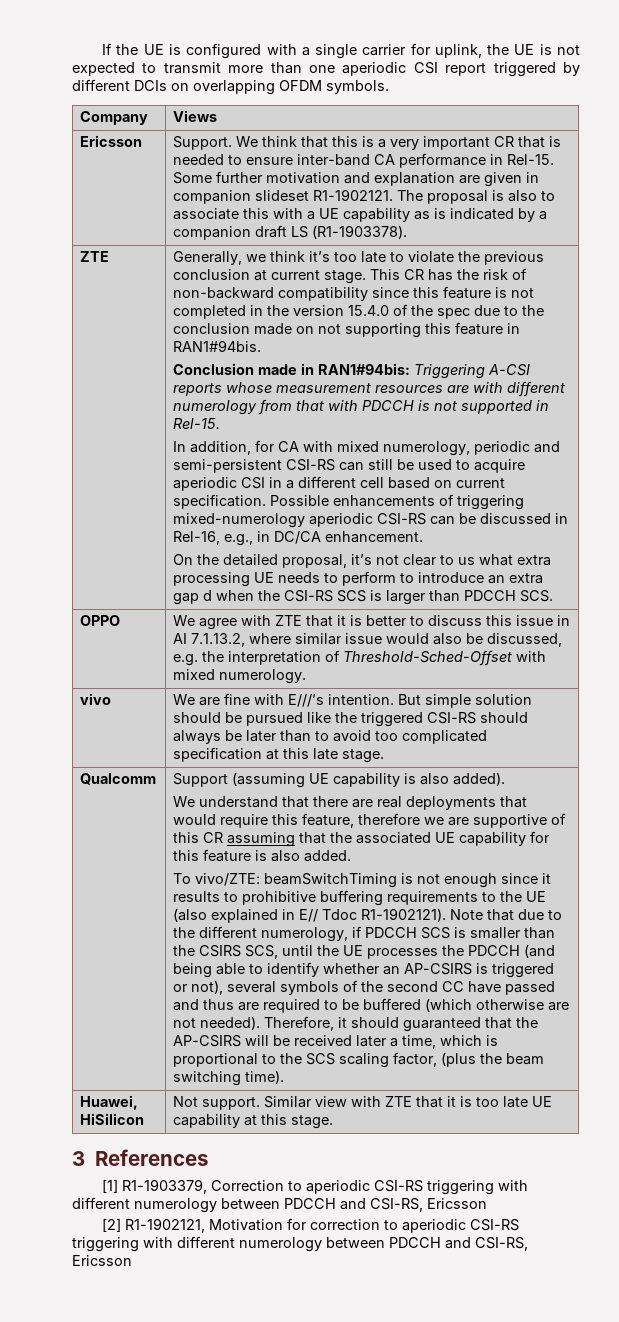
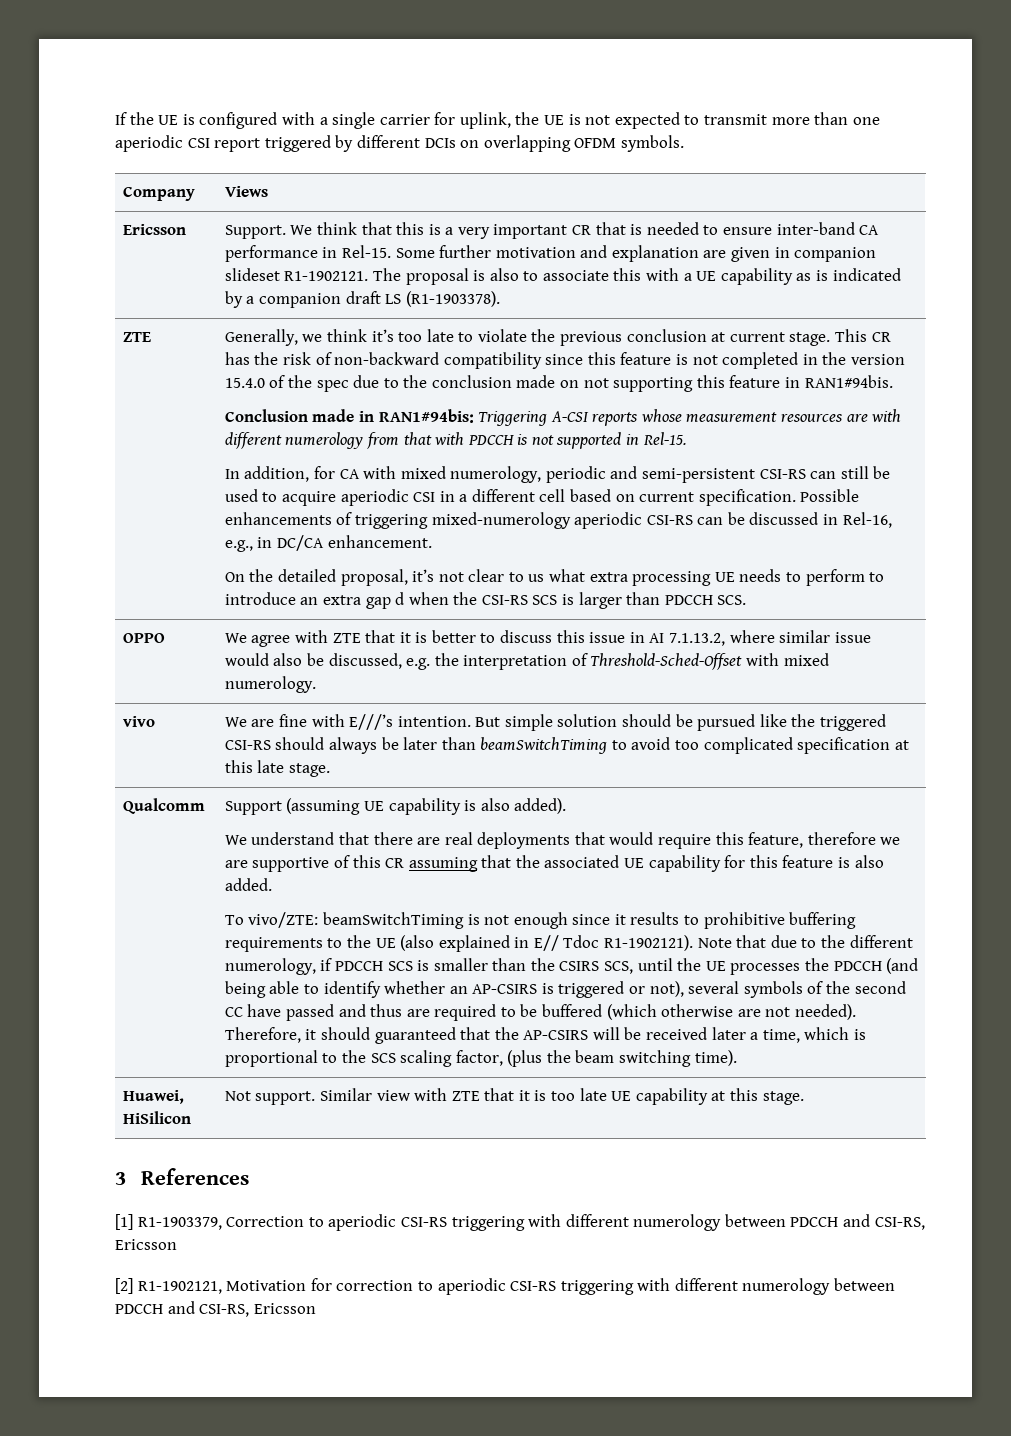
(311, 736) none -> [480,737,608,754] beamSwitchTiming

